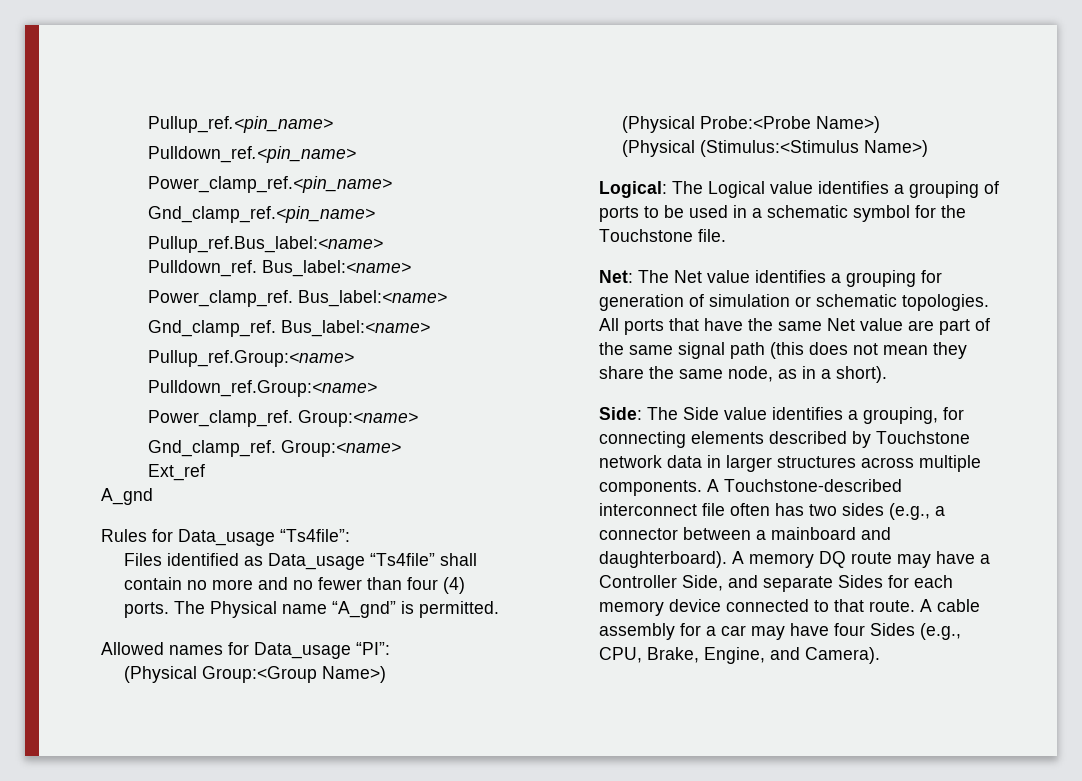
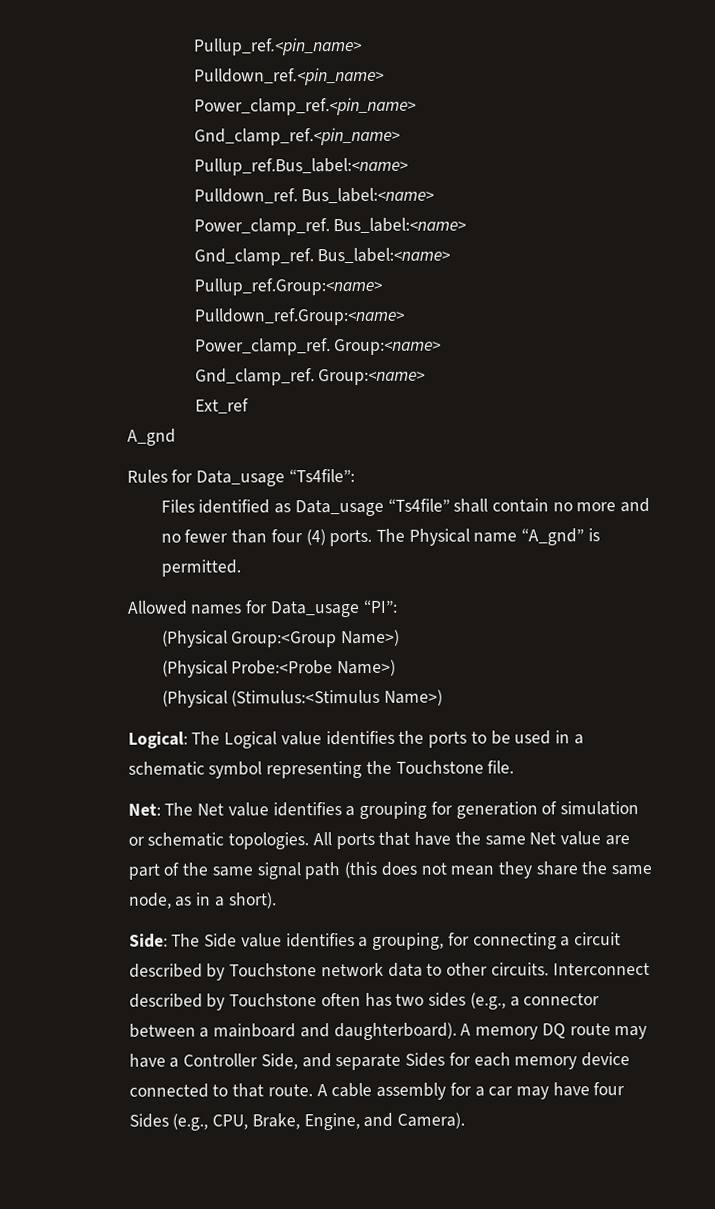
[893,181,999,198] a grouping of -> [398,730,425,744] the
[914,205,936,218] for -> [266,760,363,779] representing
[690,431,764,444] elements -> [560,932,622,947] a circuit
[706,455,981,472] [598,479,902,496] [598,503,725,516] in larger structures across multiple components. A Touchstone-described interconnect file -> [426,962,650,976] [128,993,318,1011] to other circuits. Interconnect described by Touchstone

